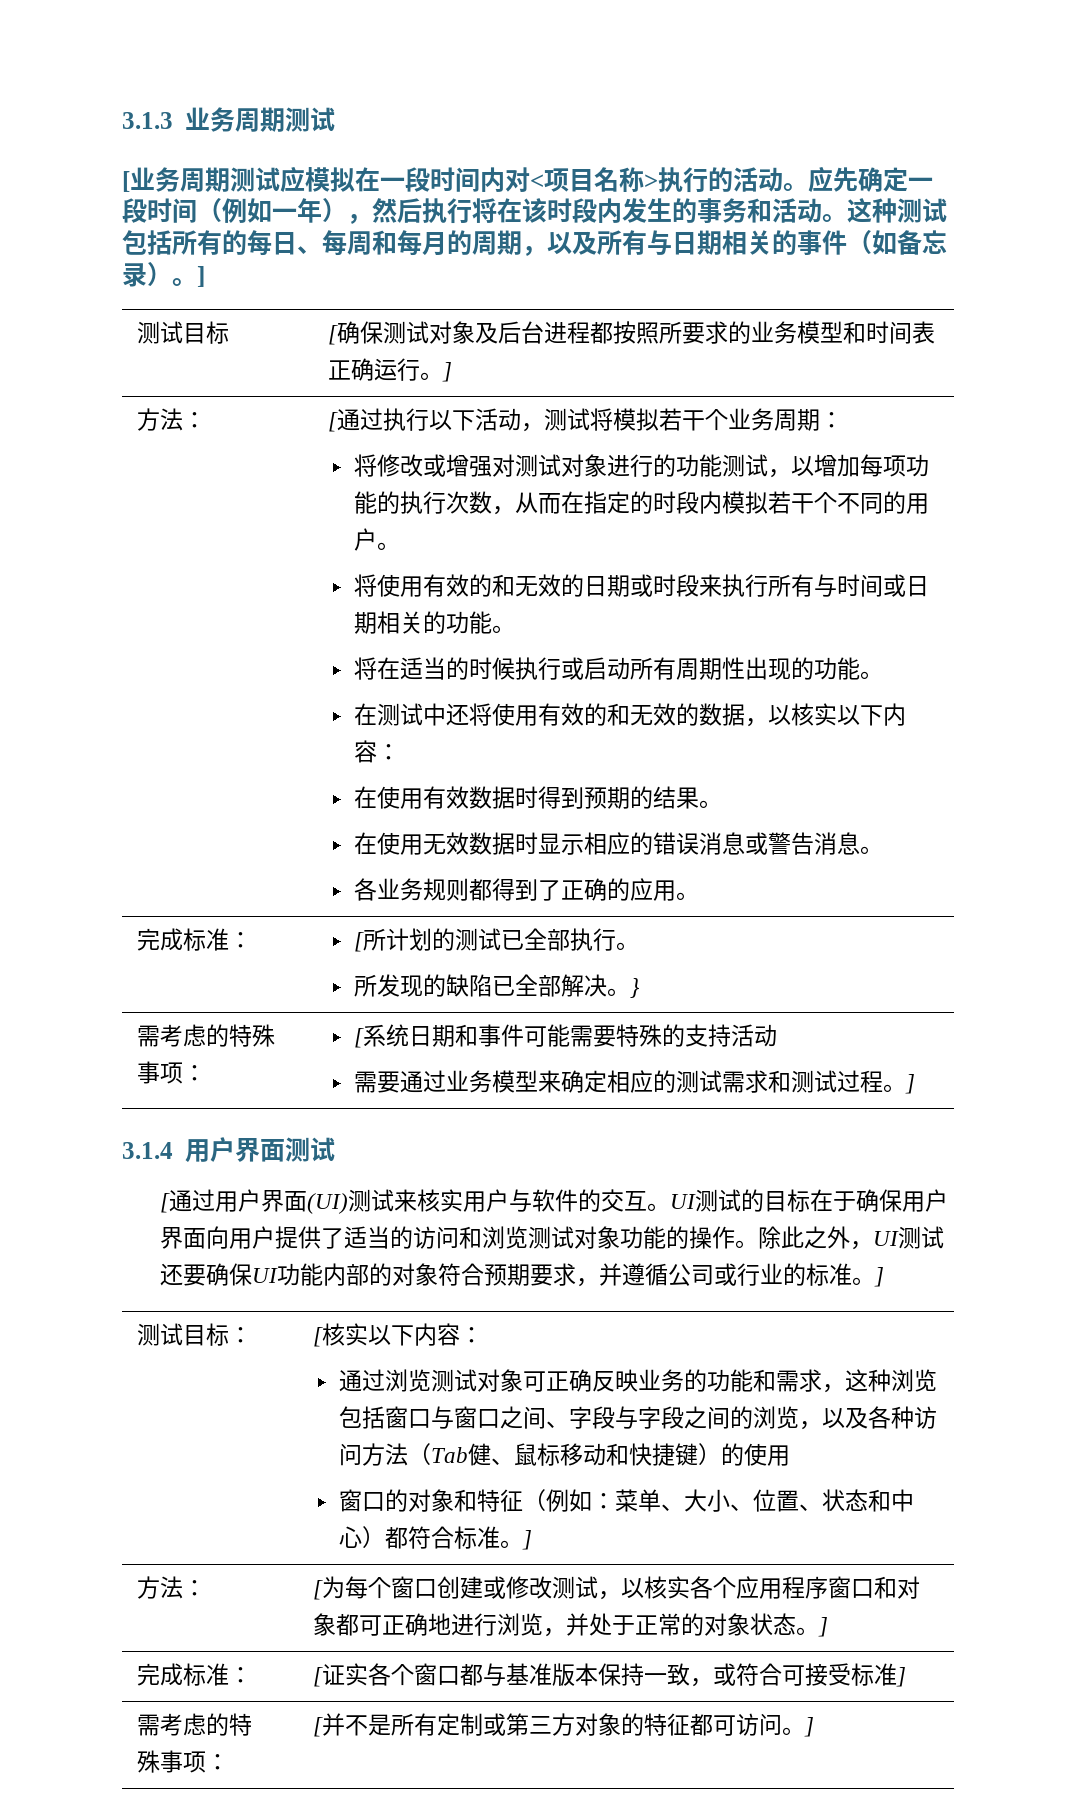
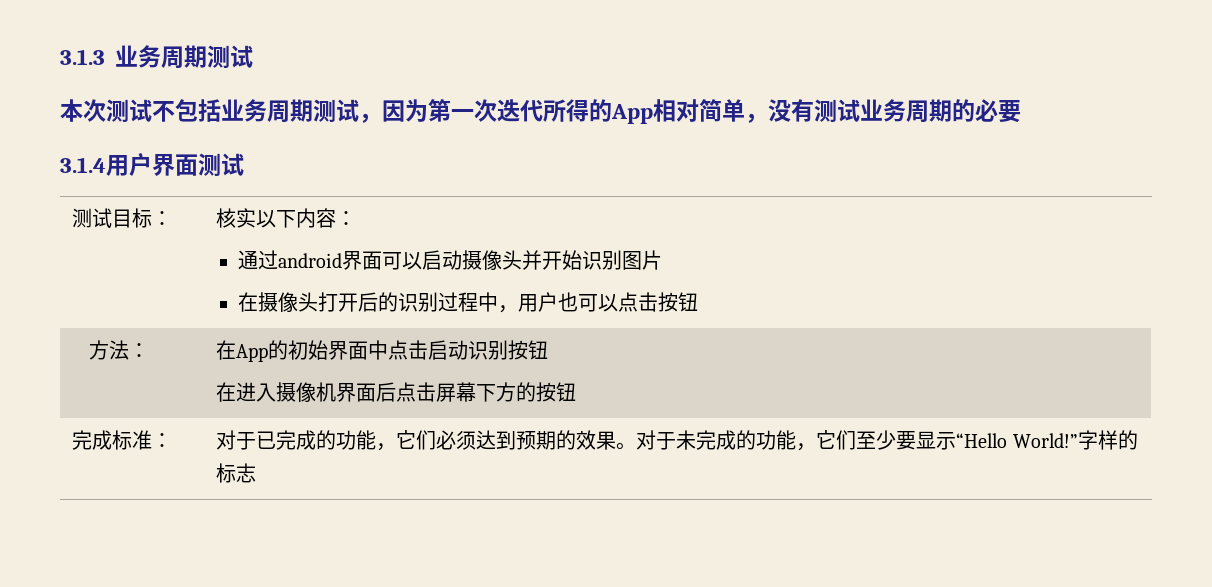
[122,166,933,193] [122,198,947,224] [122,230,947,256] [122,262,205,287] [136,321,229,344] [328,321,936,345] [328,358,453,382] [136,408,206,431] [328,408,844,432] [353,454,929,478] [353,491,929,515] [353,528,400,551] [353,574,929,597] [353,611,515,634] [353,657,883,680] [353,703,906,727] [353,740,400,763] [353,786,722,809] [353,832,883,855] [353,878,699,901] [136,928,252,951] [353,928,639,952] [353,974,639,998] [136,1024,275,1047] [136,1061,206,1084] [353,1024,777,1048] [353,1070,915,1094] [122,1137,335,1163] [159,1189,948,1214] [159,1226,944,1250] [159,1263,884,1287] [业务周期测试应模拟在一段时间内对<项目名称>执行的活动。应先确定一段时间（例如一年），然后执行将在该时段内发生的事务和活动。这种测试包括所有的每日、每周和每月的周期，以及所有与日期相关的事件（如备忘录）。] // 测试目标 | [确保测试对象及后台进程都按照所要求的业务模型和时间表正确运行。] // 方法： | [通过执行以下活动，测试将模拟若干个业务周期： // 将修改或增强对测试对象进行的功能测试，以增加每项功能的执行次数，从而在指定的时段内模拟若干个不同的用户。 // 将使用有效的和无效的日期或时段来执行所有与时间或日期相关的功能。 // 将在适当的时候执行或启动所有周期性出现的功能。 // 在测试中还将使用有效的和无效的数据，以核实以下内容： // 在使用有效数据时得到预期的结果。 // 在使用无效数据时显示相应的错误消息或警告消息。 // 各业务规则都得到了正确的应用。 // 完成标准： | [所计划的测试已全部执行。 // 所发现的缺陷已全部解决。} // 需考虑的特殊事项： | [系统日期和事件可能需要特殊的支持活动 // 需要通过业务模型来确定相应的测试需求和测试过程。] // 3.1.4用户界面测试 // [通过用户界面(UI)测试来核实用户与软件的交互。UI测试的目标在于确保用户界面向用户提供了适当的访问和浏览测试对象功能的操作。除此之外，UI测试还要确保UI功能内部的对象符合预期要求，并遵循公司或行业的标准。] -> [60,99,1021,124] [60,153,244,176] 本次测试不包括业务周期测试，因为第一次迭代所得的App相对简单，没有测试业务周期的必要 // 3.1.4用户界面测试
[313,1327,324,1347] [ -> (172, 218) none
[384,1369,937,1393] [338,1406,937,1430] [338,1443,790,1466] [338,1489,914,1512] [338,1526,532,1550] [136,1576,206,1599] [313,1576,921,1600] [313,1613,829,1637] [136,1663,252,1686] [313,1663,907,1687] [136,1713,252,1736] [136,1750,229,1773] [313,1713,815,1737] 浏览测试对象可正确反映业务的功能和需求，这种浏览包括窗口与窗口之间、字段与字段之间的浏览，以及各种访问方法（Tab健、鼠标移动和快捷键）的使用 // 窗口的对象和特征（例如：菜单、大小、位置、状态和中心）都符合标准。] // 方法： | [为每个窗口创建或修改测试，以核实各个应用程序窗口和对象都可正确地进行浏览，并处于正常的对象状态。] // 完成标准： | [证实各个窗口都与基准版本保持一致，或符合可接受标准] // 需考虑的特殊事项： | [并不是所有定制或第三方对象的特征都可访问。] -> [278,250,663,270] [238,292,699,313] [89,340,150,360] [216,340,549,362] [216,382,577,402] [71,430,172,450] [216,430,1138,451] [216,463,257,483] android界面可以启动摄像头并开始识别图片 // 在摄像头打开后的识别过程中，用户也可以点击按钮 // 方法： | 在App的初始界面中点击启动识别按钮 // 在进入摄像机界面后点击屏幕下方的按钮 // 完成标准： | 对于已完成的功能，它们必须达到预期的效果。对于未完成的功能，它们至少要显示“Hello World!”字样的标志

